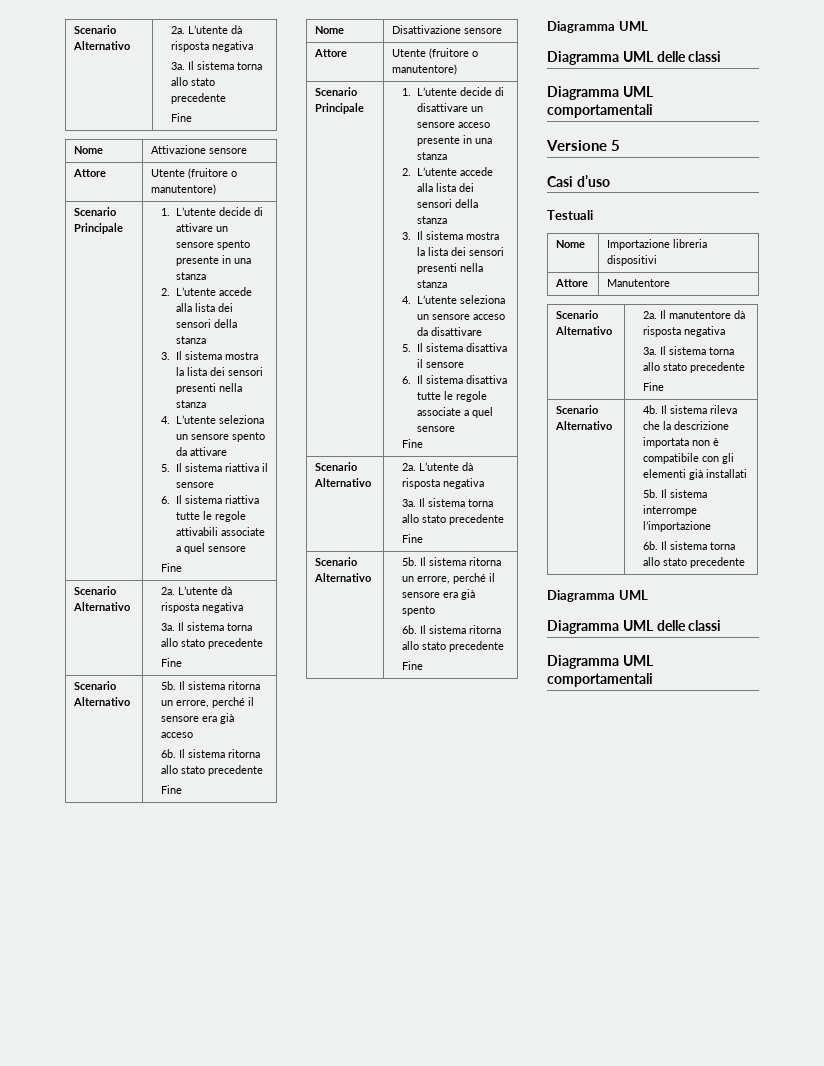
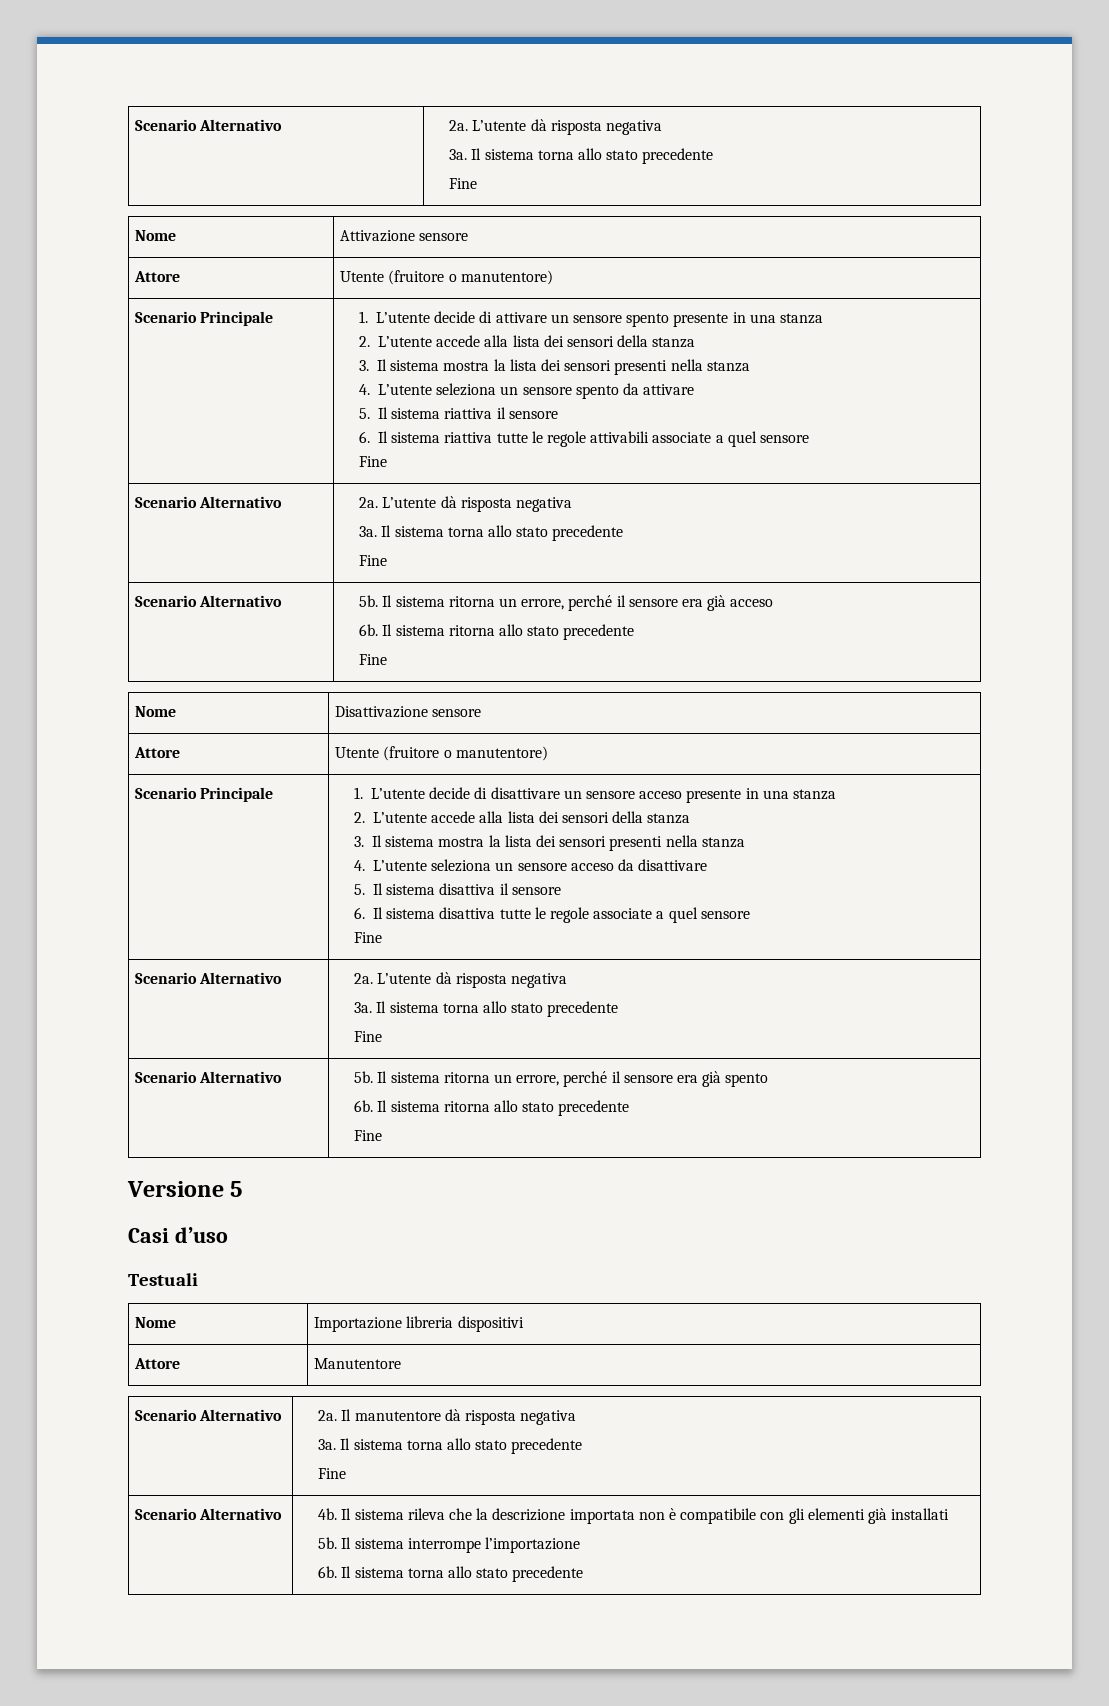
[547,21,648,33] [547,51,722,65] [547,86,654,100] [547,104,653,118] // Diagramma UML // Diagramma UML delle classi // Diagramma UML comportamentali -> (383, 1135) none
[547,590,648,602] [547,620,722,634] [547,655,654,669] [547,673,653,687] // Diagramma UML // Diagramma UML delle classi // Diagramma UML comportamentali -> (584, 1574) none

